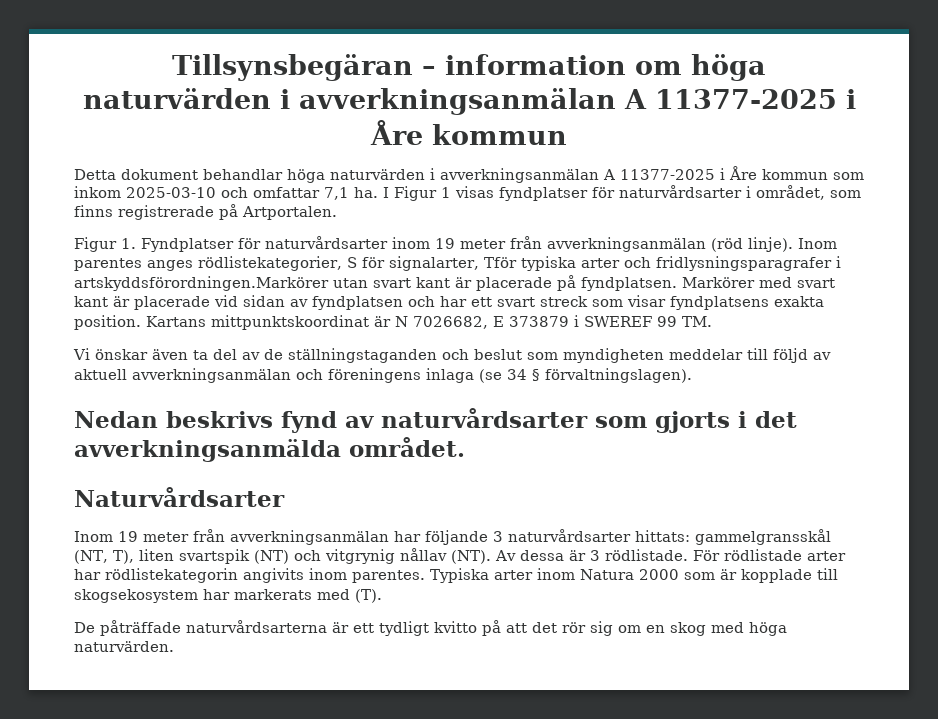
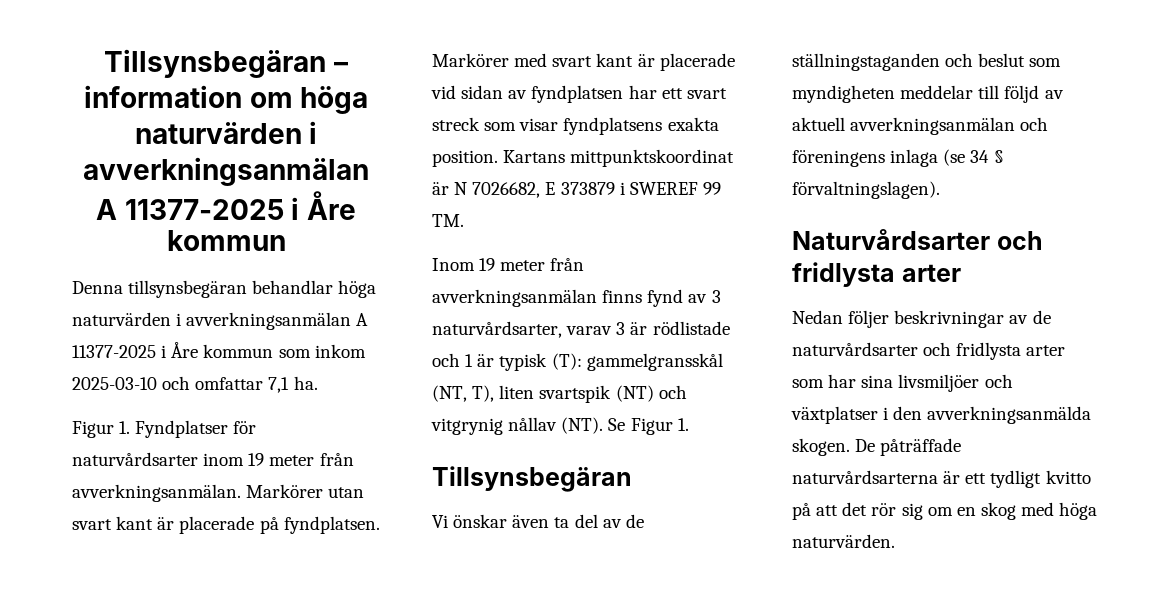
[74,169,198,180] Detta dokument -> [72,280,248,298] Denna tillsynsbegäran
[383,185,861,201] [74,204,337,220] I Figur 1 visas fyndplatser för naturvårdsarter i området, som finns registrerade på Artportalen. -> (318, 383) none
[547,237,837,252] [74,256,841,271] [74,276,329,291] avverkningsanmälan (röd linje). Inom parentes anges rödlistekategorier, S för signalarter, Tför typiska arter och fridlysningsparagrafer i artskyddsförordningen.Markörer -> [72,484,324,502] avverkningsanmälan. Markörer
[408,296,435,307] och -> (624, 94) none
(712, 321) none -> [432,258,585,271] [432,289,721,307] [432,321,730,338] [432,353,723,371] [432,385,687,403] [431,417,689,435] [432,466,632,492] // Inom 19 meter från avverkningsanmälan finns fynd av 3 naturvårdsarter, varav 3 är rödlistade och 1 är typisk (T): gammelgransskål (NT, T), liten svartspik (NT) och vitgrynig nållav (NT). Se Figur 1. // Tillsynsbegäran
[74,408,797,433] [74,437,465,462] [74,487,285,507] [74,529,831,545] [74,548,846,564] [74,568,838,583] [74,589,382,603] Nedan beskrivs fynd av naturvårdsarter som gjorts i det avverkningsanmälda området. // Naturvårdsarter // Inom 19 meter från avverkningsanmälan har följande 3 naturvårdsarter hittats: gammelgransskål (NT, T), liten svartspik (NT) och vitgrynig nållav (NT). Av dessa är 3 rödlistade. För rödlistade arter har rödlistekategorin angivits inom parentes. Typiska arter inom Natura 2000 som är kopplade till skogsekosystem har markerats med (T). // -> [792,229,1043,250] [792,262,961,287] [792,310,1051,328] [792,342,1066,360] [792,374,1013,392] [791,406,1092,424] [792,438,850,456] Naturvårdsarter och fridlysta arter // Nedan följer beskrivningar av de naturvårdsarter och fridlysta arter som har sina livsmiljöer och växtplatser i den avverkningsanmälda skogen.

